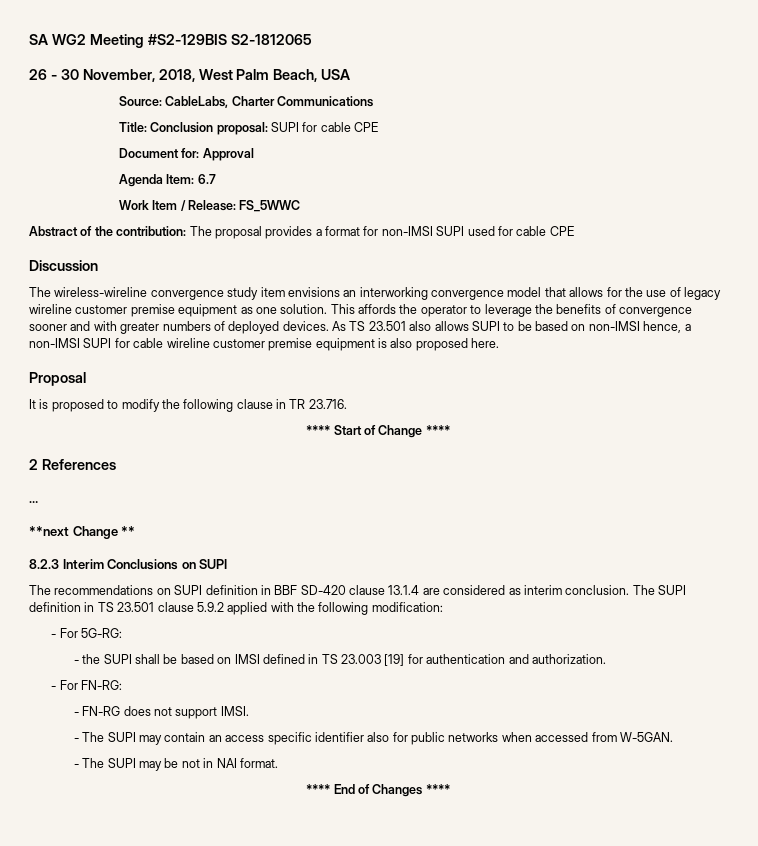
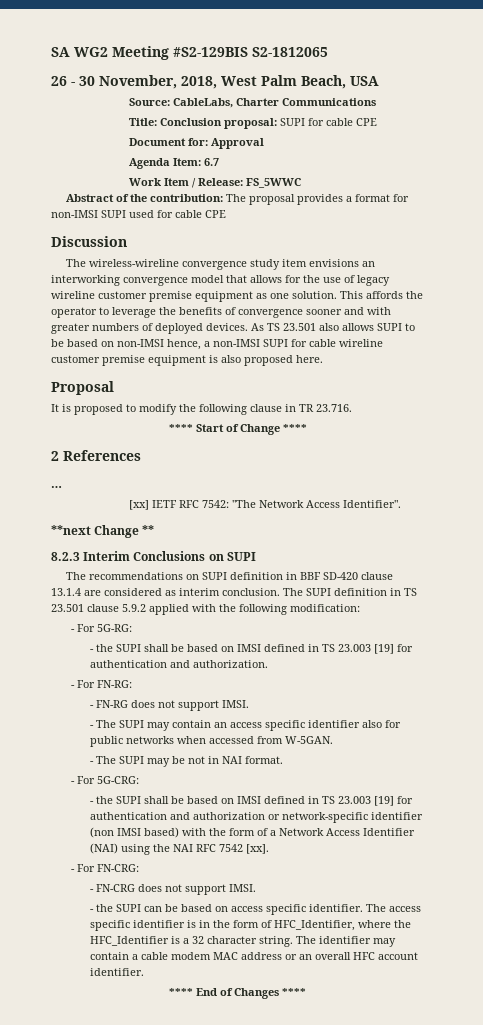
(38, 502) none -> [129,500,402,510] // [xx] IETF RFC 7542: "The Network Access Identifier".
(278, 763) none -> [70,776,139,784] [90,796,414,806] [90,812,424,823] [90,827,416,838] [90,843,270,855] [70,864,139,872] [90,884,257,895] [90,904,422,915] [90,920,412,931] [90,936,397,947] [90,952,419,960] [90,968,145,976] // - For 5G-CRG: // - the SUPI shall be based on IMSI defined in TS 23.003 [19] for authentication and authorization or network-specific identifier (non IMSI based) with the form of a Network Access Identifier (NAI) using the NAI RFC 7542 [xx]. // - For FN-CRG: // - FN-CRG does not support IMSI. // - the SUPI can be based on access specific identifier. The access specific identifier is in the form of HFC_Identifier, where the HFC_Identifier is a 32 character string. The identifier may contain a cable modem MAC address or an overall HFC account identifier.

